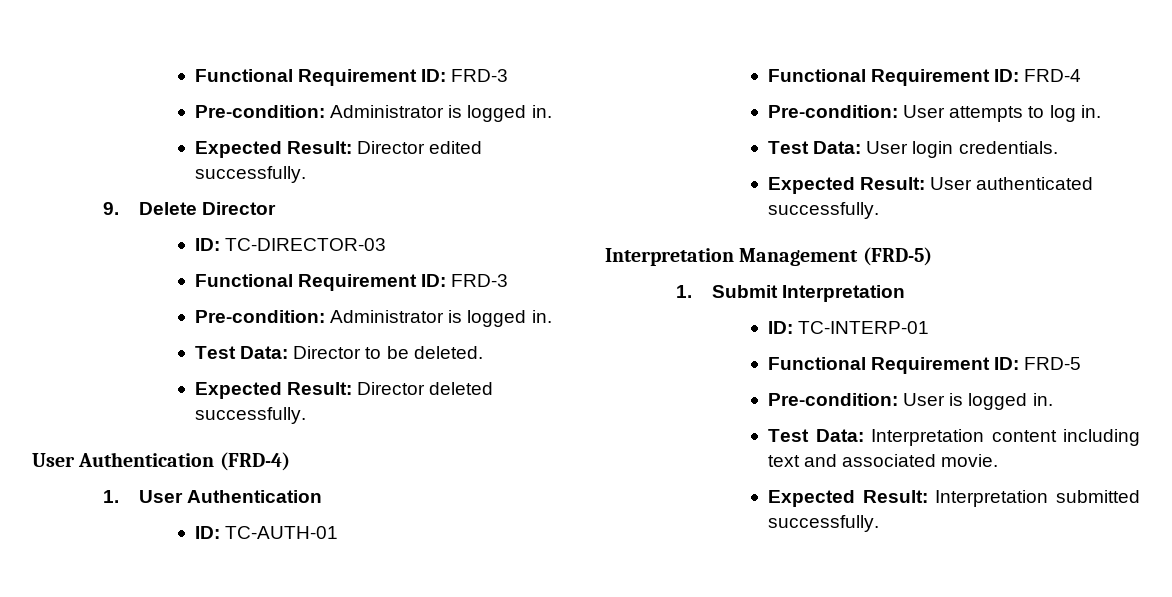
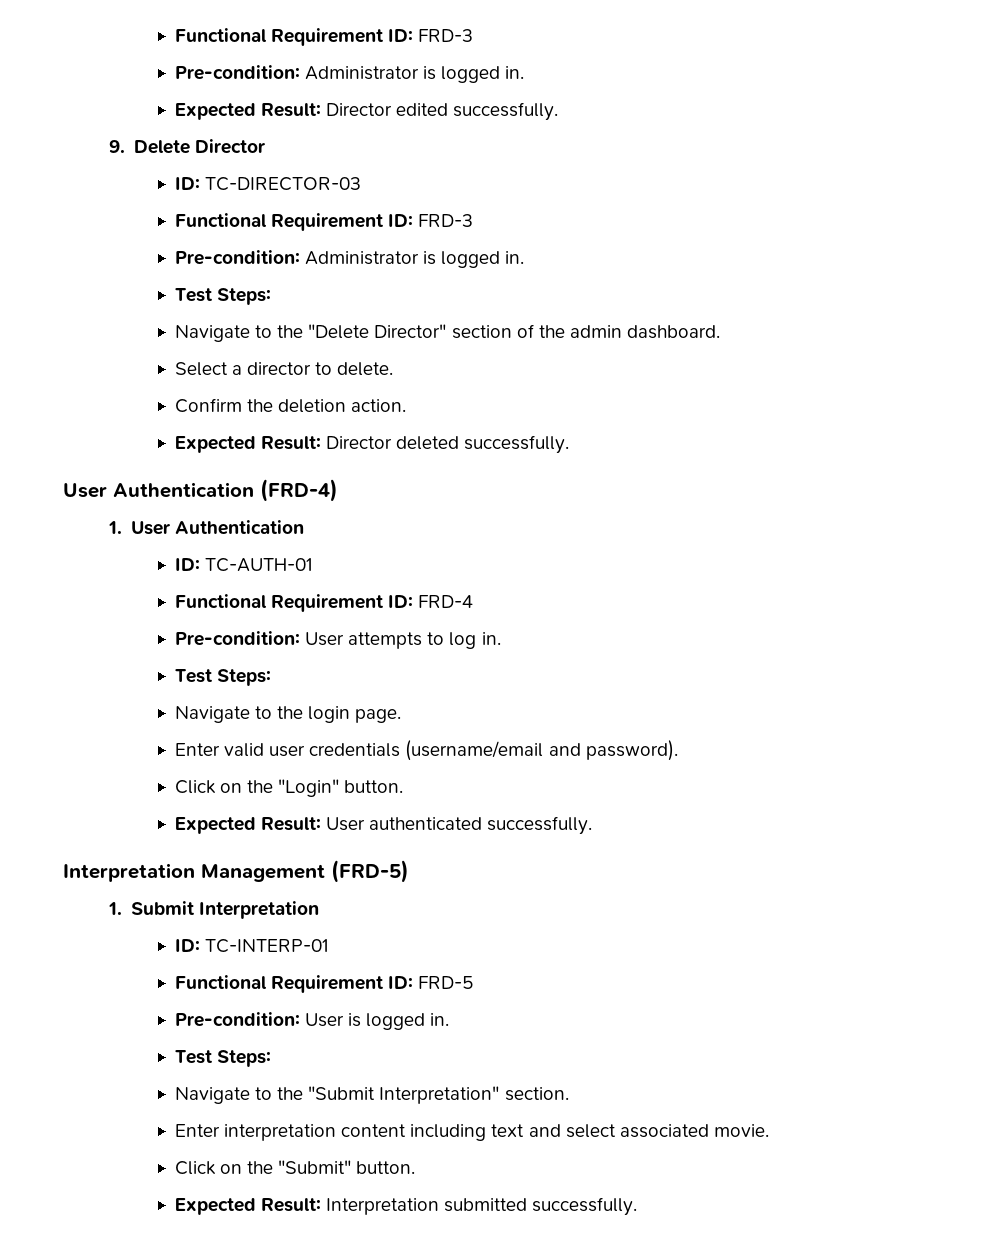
[240,346,483,359] Data: Director to be deleted. -> [217,288,272,305] [174,324,721,342] [174,362,394,376] [174,398,407,413] Steps: // Navigate to the "Delete Director" section of the admin dashboard. // Select a director to delete. // Confirm the deletion action.
[813,141,1058,158] Data: User login credentials. -> [217,669,272,686] [174,706,402,723] [174,740,678,761] [174,779,404,797] Steps: // Navigate to the login page. // Enter valid user credentials (username/email and password). // Click on the "Login" button.
[815,429,985,446] Data: Interpretation -> [217,1050,272,1067] [174,1086,569,1104] [174,1124,337,1141] Steps: // Navigate to the "Submit Interpretation" section. // Enter interpretation
(838, 460) none -> [565,1124,616,1138] select
(999, 460) none -> [174,1160,416,1175] // Click on the "Submit" button.

